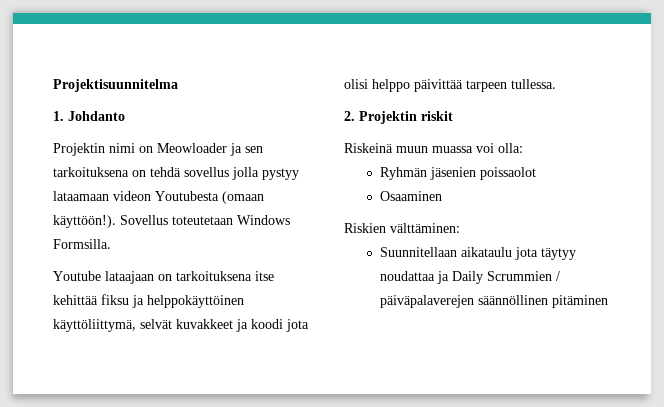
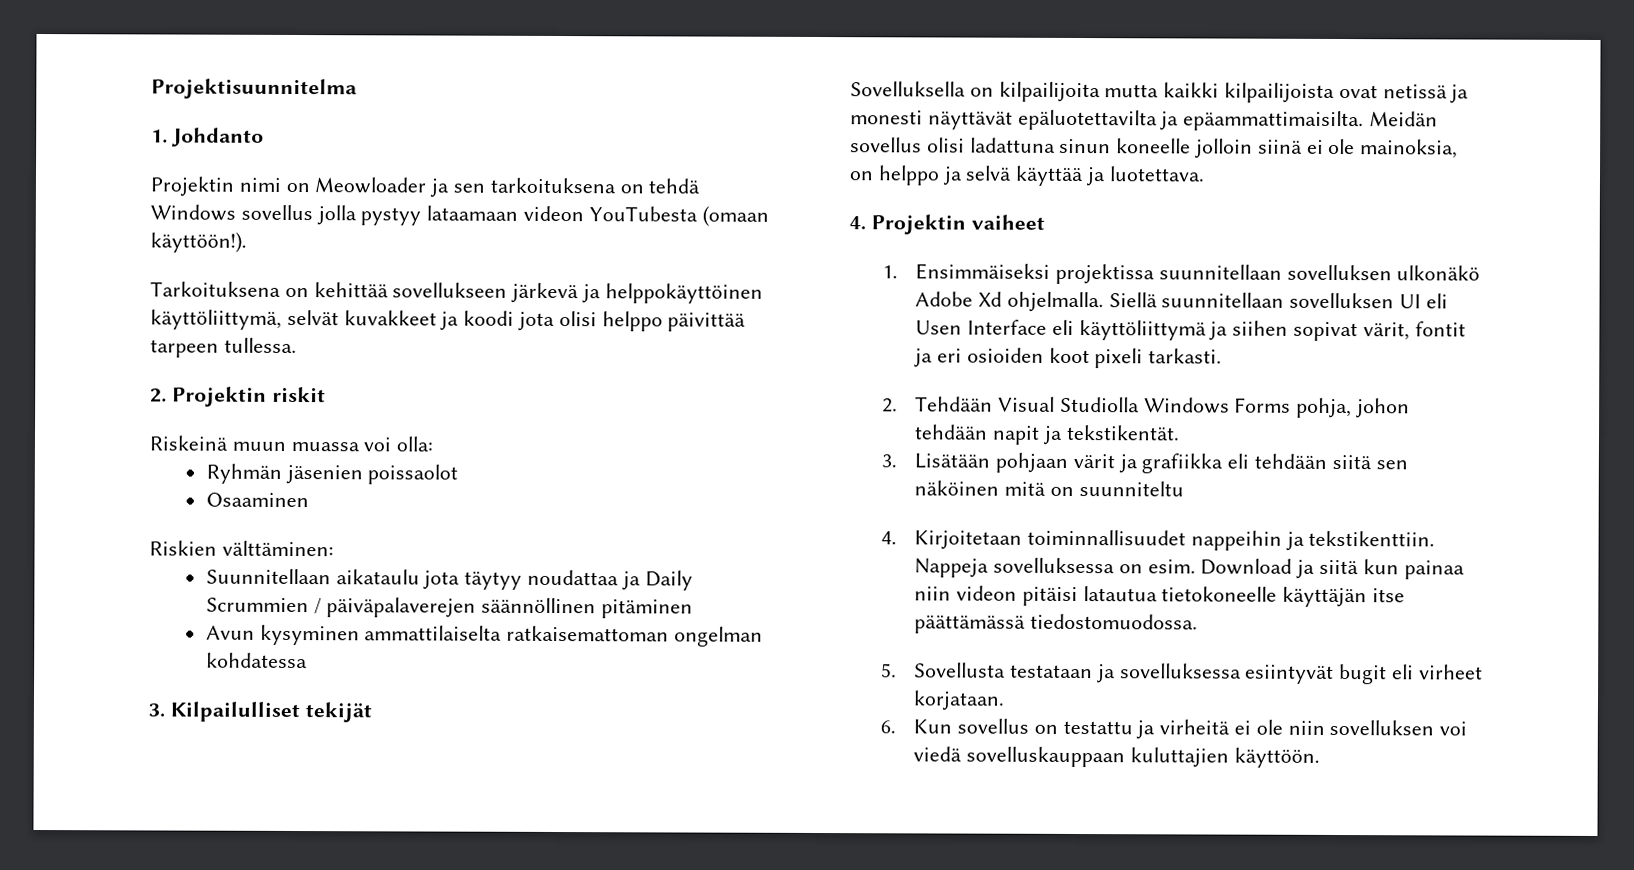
(181, 172) none -> [150,204,236,221] Windows
[155,191,219,201] Youtubesta -> [588,206,698,222] YouTubesta
[120,215,290,225] [53,239,111,249] [53,271,274,284] [53,294,129,305] Sovellus toteutetaan Windows Formsilla. // Youtube lataajaan on tarkoituksena itse kehittää fiksu -> [150,281,580,304] // Tarkoituksena on kehittää sovellukseen järkevä
(608, 301) none -> [205,624,763,647] [205,652,308,669] [148,701,372,723] [850,81,1470,104] [850,109,1439,132] [850,137,1459,159] [849,165,1205,187] [849,214,1045,235] [882,263,1481,285] [915,291,1448,313] [915,319,1466,342] [914,347,1223,369] [882,396,1411,419] [914,424,1180,445] [881,452,1408,474] [914,480,1184,497] [881,529,1436,551] [914,557,1465,580] [914,585,1406,608] [914,613,1198,634] [881,662,1483,685] [913,690,1006,711] [880,718,1468,740] [913,746,1320,768] // Avun kysyminen ammattilaiselta ratkaisemattoman ongelman kohdatessa // 3. Kilpailulliset tekijät // Sovelluksella on kilpailijoita mutta kaikki kilpailijoista ovat netissä ja monesti näyttävät epäluotettavilta ja epäammattimaisilta. Meidän sovellus olisi ladattuna sinun koneelle jolloin siinä ei ole mainoksia, on helppo ja selvä käyttää ja luotettava. // 4. Projektin vaiheet // 1. Ensimmäiseksi projektissa suunnitellaan sovelluksen ulkonäkö Adobe Xd ohjelmalla. Siellä suunnitellaan sovelluksen UI eli Usen Interface eli käyttöliittymä ja siihen sopivat värit, fontit ja eri osioiden koot pixeli tarkasti. // 2. Tehdään Visual Studiolla Windows Forms pohja, johon tehdään napit ja tekstikentät. // 3. Lisätään pohjaan värit ja grafiikka eli tehdään siitä sen näköinen mitä on suunniteltu // 4. Kirjoitetaan toiminnallisuudet nappeihin ja tekstikenttiin. Nappeja sovelluksessa on esim. Download ja siitä kun painaa niin videon pitäisi latautua tietokoneelle käyttäjän itse päättämässä tiedostomuodossa. // 5. Sovellusta testataan ja sovelluksessa esiintyvät bugit eli virheet korjataan. // 6. Kun sovellus on testattu ja virheitä ei ole niin sovelluksen voi viedä sovelluskauppaan kuluttajien käyttöön.

